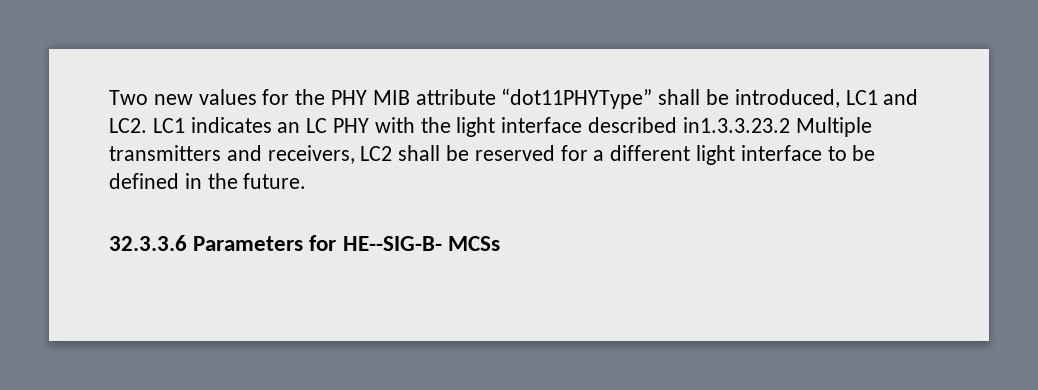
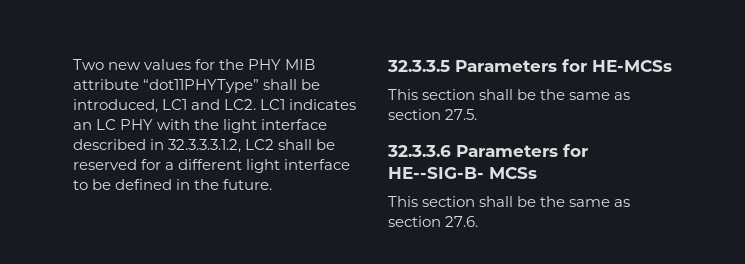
[682,117,872,137] [109,145,355,164] in1.3.3.23.2 Multiple transmitters and receivers, -> [150,139,242,153] in 32.3.3.3.1.2,
(307, 181) none -> [387,59,672,72] [388,89,631,100] [388,109,478,120] // 32.3.3.5 Parameters for HE-MCSs // This section shall be the same as section 27.5.
(500, 243) none -> [388,196,631,207] [388,216,479,227] // This section shall be the same as section 27.6.

